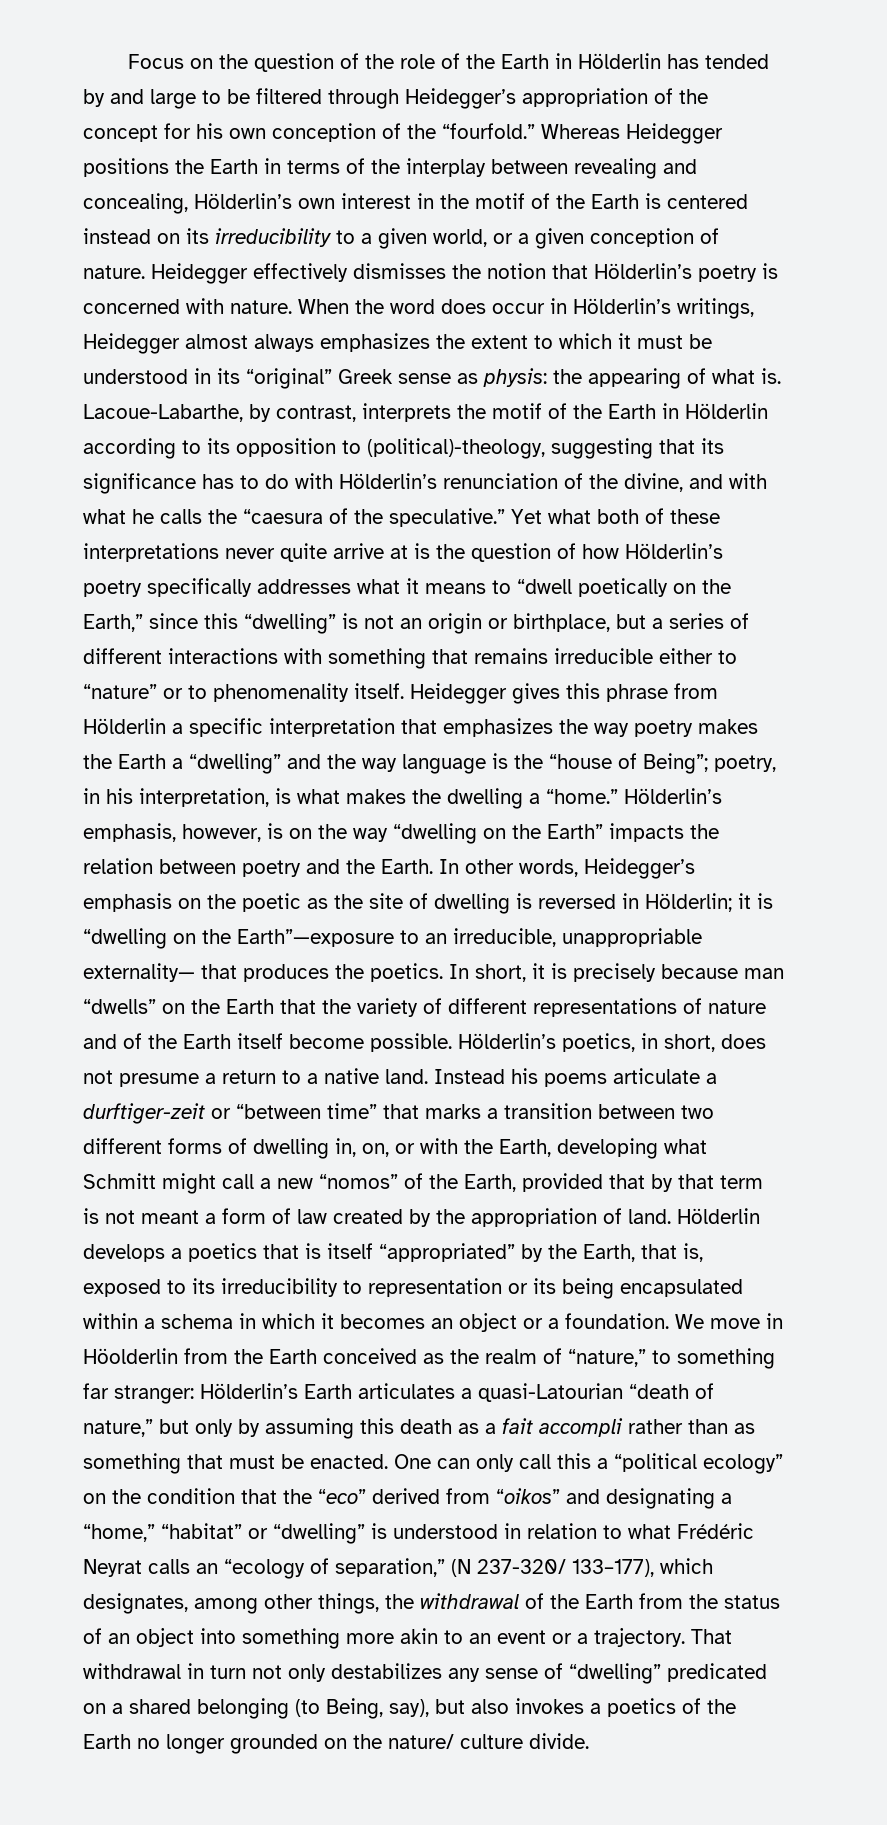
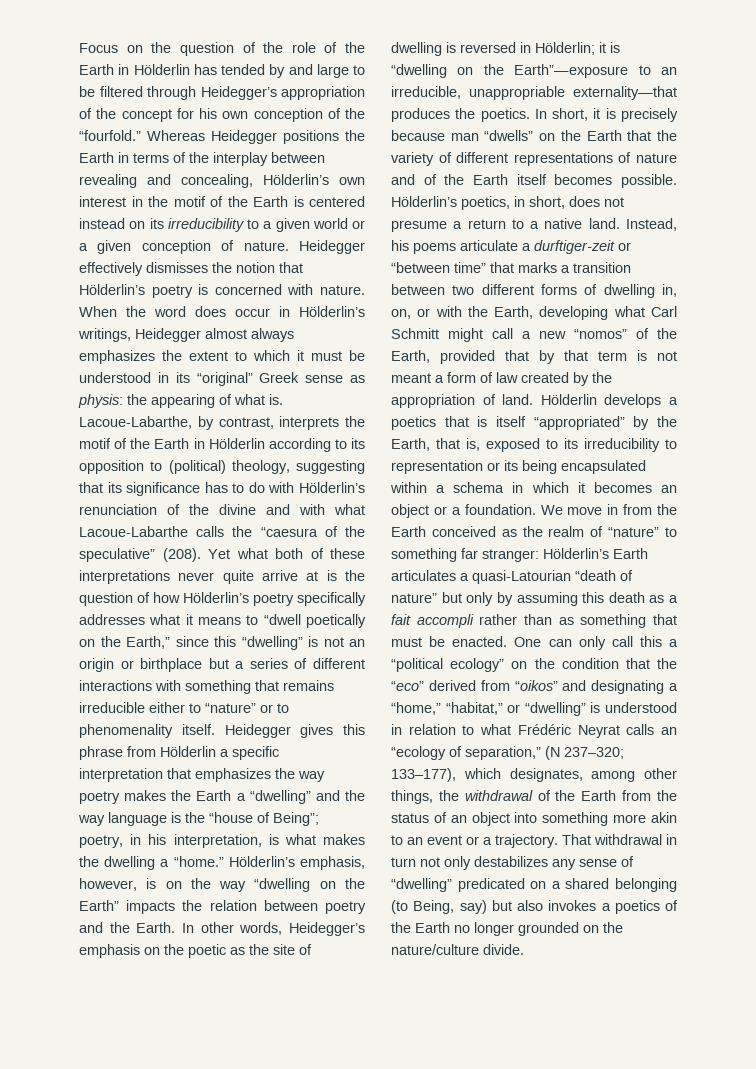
[433,229,487,247] world, -> [312,218,348,229] world
[367,438,545,459] (political)-theology, -> [168,460,290,474] (political) theology,
[624,473,683,492] divine, -> [219,504,256,515] divine
[132,509,154,524] he -> [79,526,188,537] Lacoue-Labarthe
[389,508,505,527] speculative.” -> [79,548,201,562] speculative” (208).
[513,613,610,632] birthplace, -> [140,658,203,672] birthplace
[83,963,237,982] externality— that -> [573,86,677,100] externality—that
[289,1034,364,1049] become -> [554,174,613,185] becomes
[434,1069,505,1084] Instead -> [626,218,677,231] Instead,
(707, 1146) none -> [651,306,677,317] Carl
[83,1348,178,1364] Höolderlin -> (619, 509) none
[568,1349,646,1367] “nature,” -> [608,527,660,537] “nature”
[83,1419,153,1437] nature,” -> [391,593,437,603] nature”
[161,1523,242,1539] “habitat” -> [445,702,503,715] “habitat,”
[477,1559,566,1574] 237-320/ -> [564,747,624,759] 237–320;
[389,1699,429,1717] say), -> [459,900,487,914] say)
[388,1734,523,1749] nature/ culture -> [391,944,479,955] nature/culture

